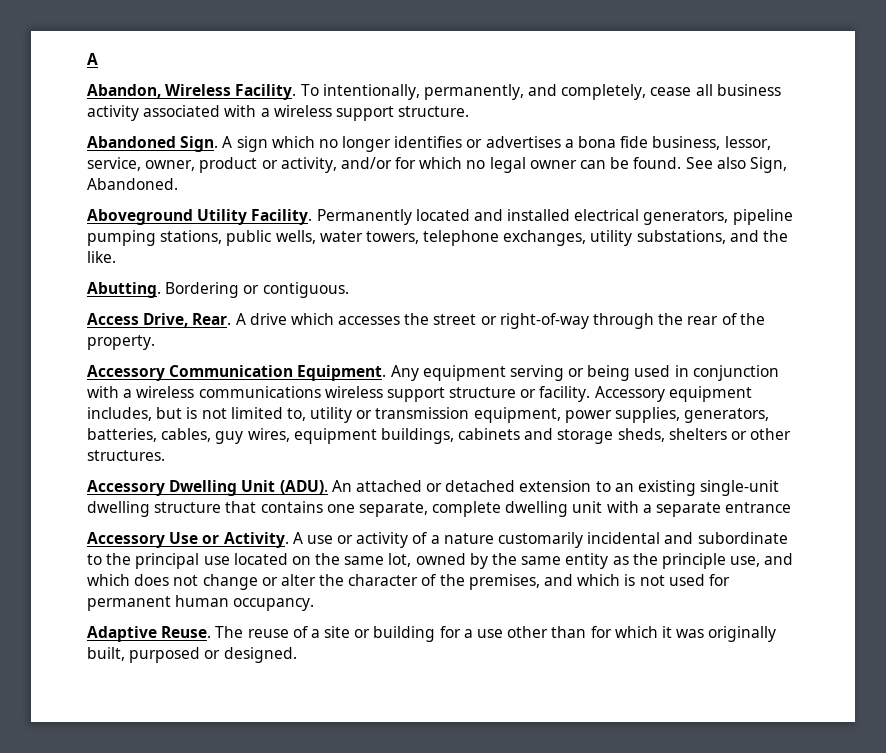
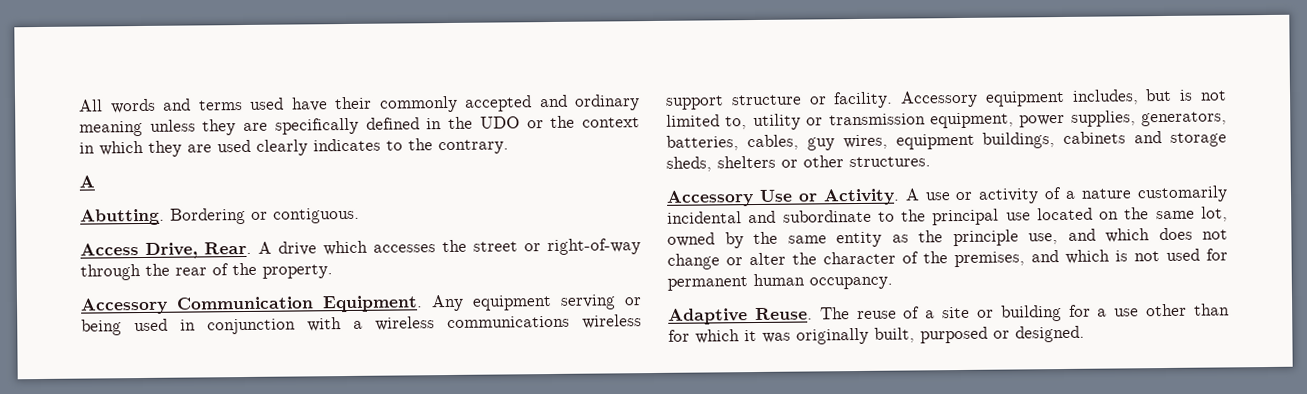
[87,53,98,65] [87,84,781,100] [87,105,470,121] [87,136,771,152] [87,157,787,173] [87,178,178,190] [87,209,793,225] [87,230,789,246] [87,251,116,263] A // Abandon, Wireless Facility. To intentionally, permanently, and completely, cease all business activity associated with a wireless support structure. // Abandoned Sign. A sign which no longer identifies or advertises a bona fide business, lessor, service, owner, product or activity, and/or for which no legal owner can be found. See also Sign, Abandoned. // Aboveground Utility Facility. Permanently located and installed electrical generators, pipeline pumping stations, public wells, water towers, telephone exchanges, utility substations, and the like. -> [79,94,640,114] [79,115,641,137] [79,138,509,157] [79,175,95,188] All words and terms used have their commonly accepted and ordinary meaning unless they are specifically defined in the UDO or the context in which they are used clearly indicates to the contrary. // A
[87,480,780,496] [87,501,792,517] // Accessory Dwelling Unit (ADU). An attached or detached extension to an existing single-unit dwelling structure that contains one separate, complete dwelling unit with a separate entrance -> (931, 162) none

